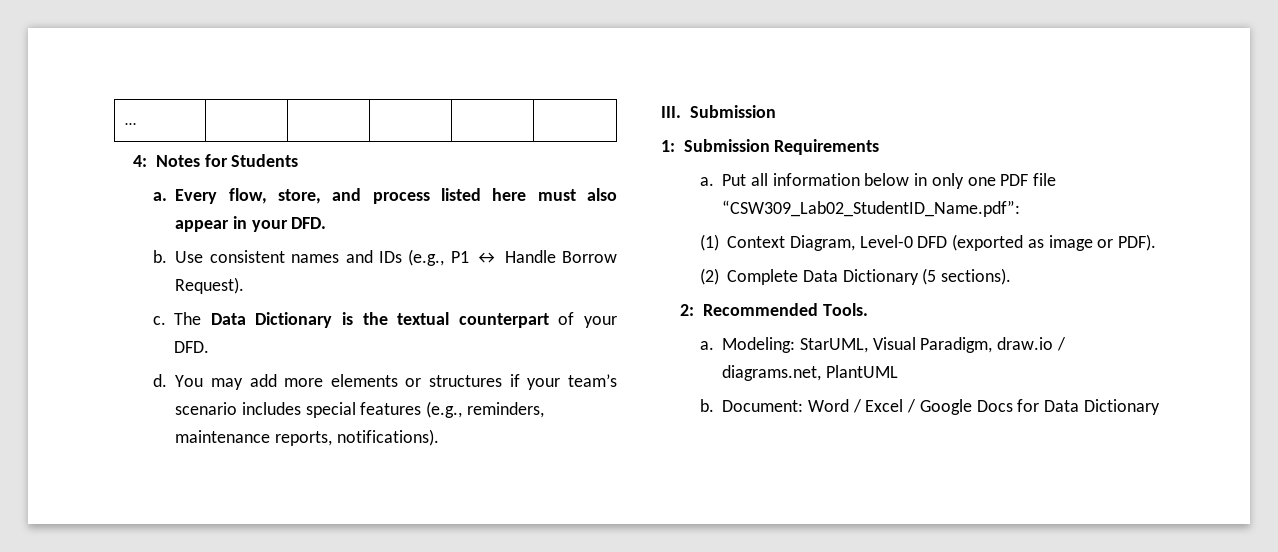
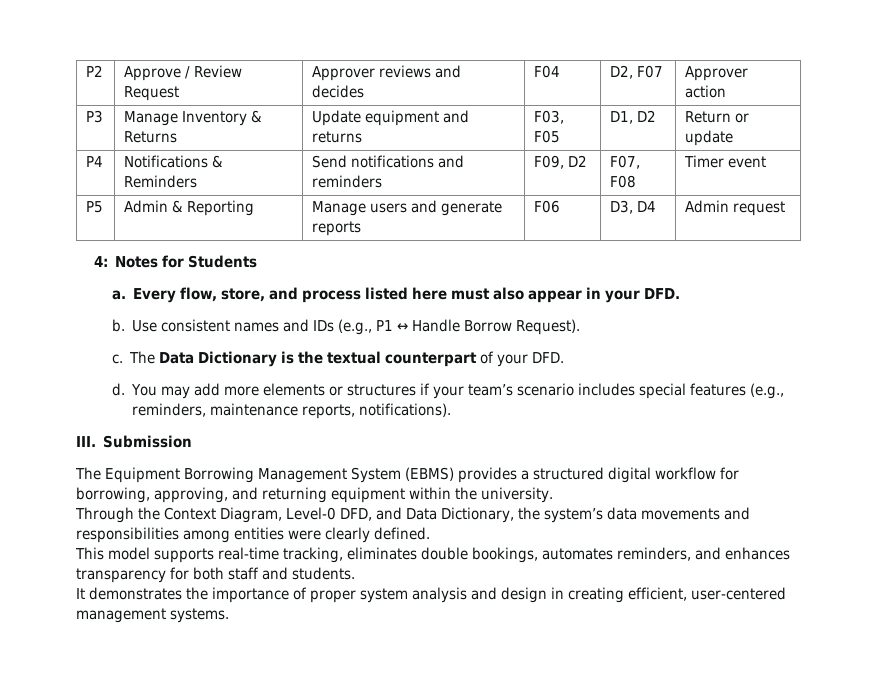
[124,123,136,125] … | | | | | -> [86,65,104,77] [124,65,243,81] [124,86,180,101] [312,65,462,81] [312,85,365,98] [534,65,561,78] [610,65,664,79] [685,66,749,81] [685,85,727,98] [86,110,104,123] [124,110,263,126] [124,131,178,143] [312,110,470,126] [312,131,363,143] [534,110,565,124] [534,130,561,143] [610,110,657,124] [685,111,750,123] [685,130,734,146] [86,156,104,167] [124,155,224,168] [124,175,198,188] [312,155,465,168] [312,175,383,188] [534,155,588,169] [610,155,641,169] [610,175,637,188] [684,155,767,168] [86,201,104,213] [124,200,255,216] [312,200,503,216] [312,221,362,236] [534,200,561,213] [610,200,657,214] [685,200,786,216] P2 | Approve / Review Request | Approver reviews and decides | F04 | D2, F07 | Approver action // P3 | Manage Inventory & Returns | Update equipment and returns | F03, F05 | D1, D2 | Return or update // P4 | Notifications & Reminders | Send notifications and reminders | F09, D2 | F07, F08 | Timer event // P5 | Admin & Reporting | Manage users and generate reports | F06 | D3, D4 | Admin request
[661,139,880,155] [699,173,1057,189] [722,200,1021,217] [699,234,1157,251] [699,268,1012,285] [680,303,868,316] [699,337,1066,353] [722,365,898,381] [699,399,1160,415] 1: Submission Requirements // a. Put all information below in only one PDF file “CSW309_Lab02_StudentID_Name.pdf”: // (1) Context Diagram, Level-0 DFD (exported as image or PDF). // (2) Complete Data Dictionary (5 sections). // 2: Recommended Tools. // a. Modeling: StarUML, Visual Paradigm, draw.io / diagrams.net, PlantUML // b. Document: Word / Excel / Google Docs for Data Dictionary -> [75,467,739,483] [76,487,553,503] [75,507,750,523] [76,527,430,543] [75,547,790,563] [76,567,355,583] [76,587,786,603] [76,608,229,623] The Equipment Borrowing Management System (EBMS) provides a structured digital workflow for borrowing, approving, and returning equipment within the university. // Through the Context Diagram, Level-0 DFD, and Data Dictionary, the system’s data movements and responsibilities among entities were clearly defined. // This model supports real-time tracking, eliminates double bookings, automates reminders, and enhances transparency for both staff and students. // It demonstrates the importance of proper system analysis and design in creating efficient, user-centered management systems.

